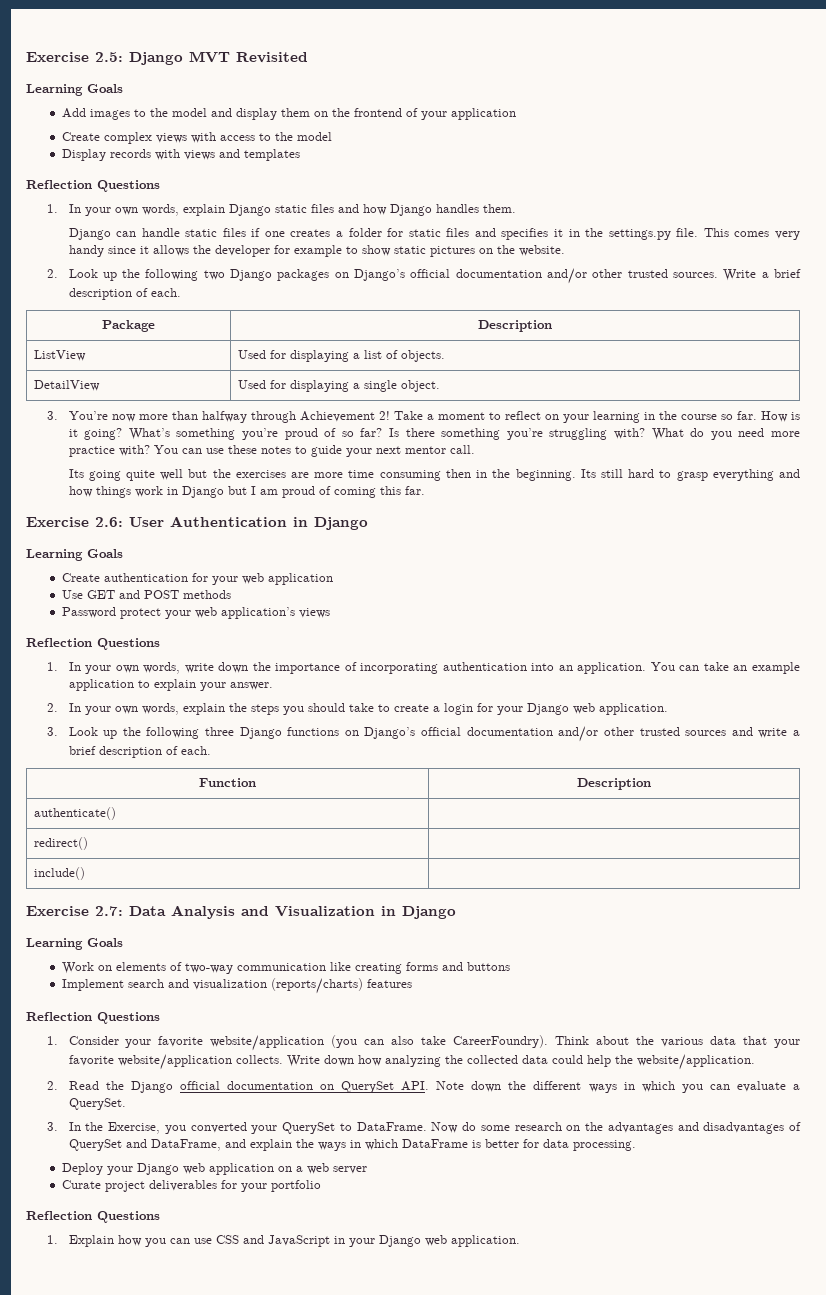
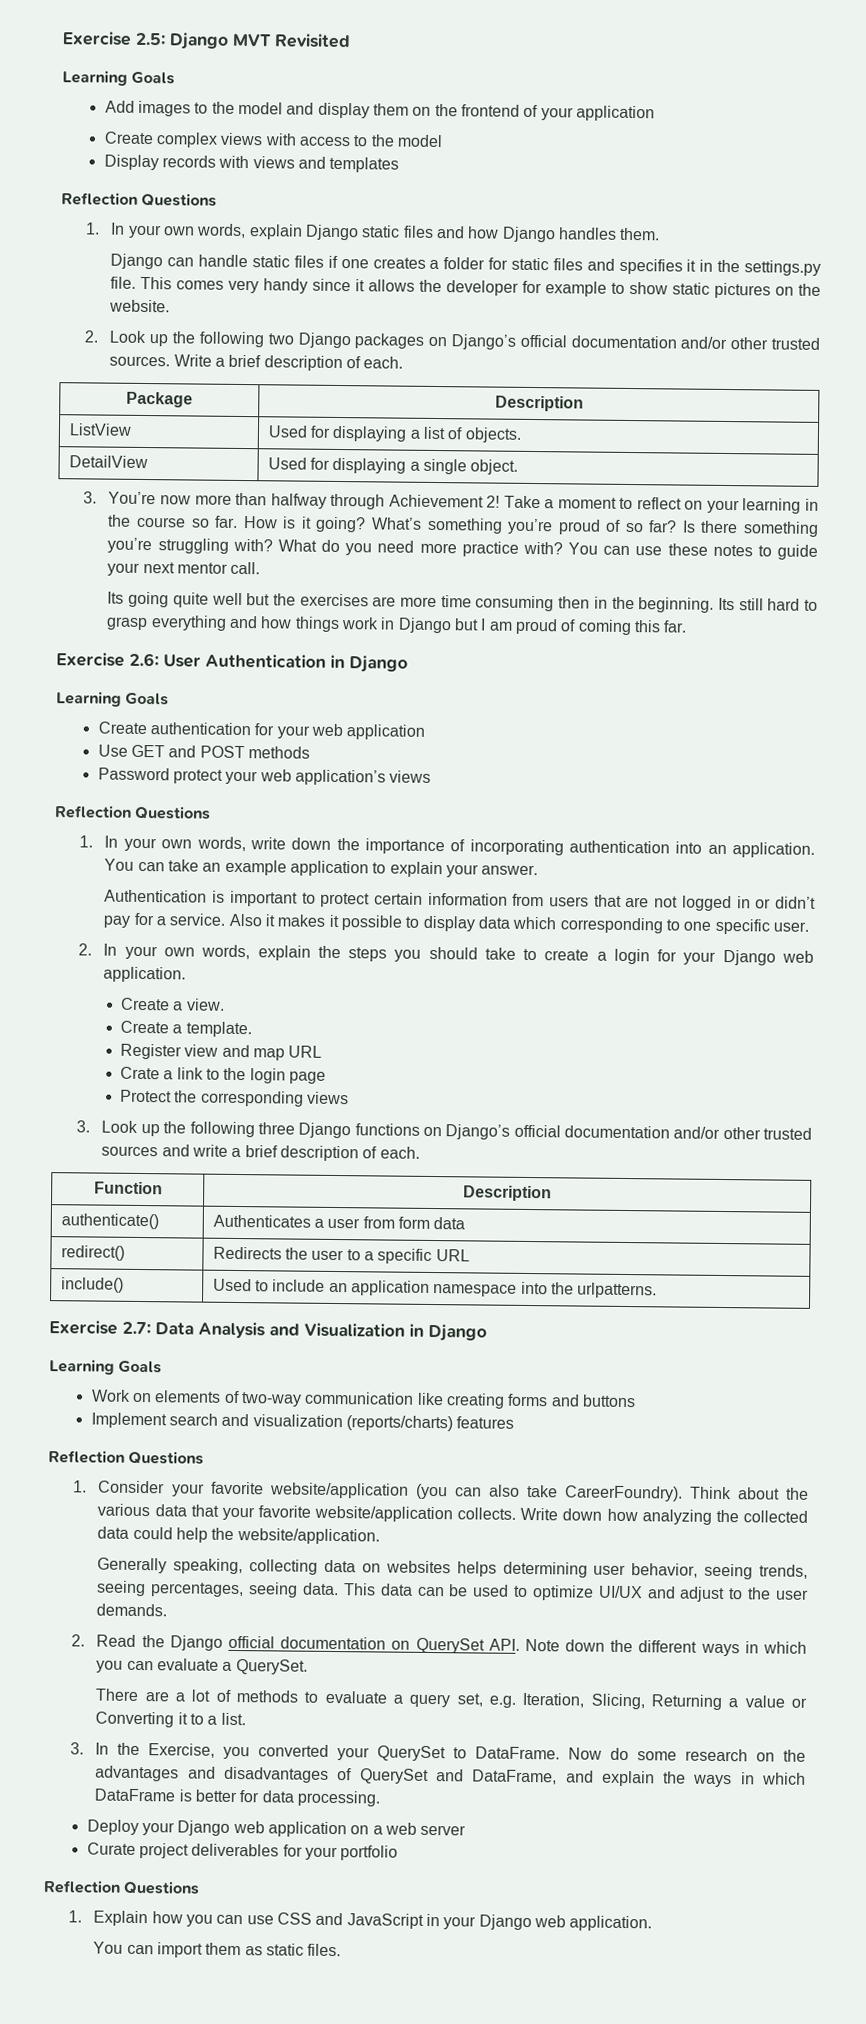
(273, 686) none -> [104,889,817,912] [103,912,809,935] // Authentication is important to protect certain information from users that are not logged in or didn’t pay for a service. Also it makes it possible to display data which corresponding to one specific user.
(668, 709) none -> [121,997,225,1011] [120,1020,252,1038] [120,1043,323,1061] [120,1066,326,1084] [120,1089,350,1107] // Create a view. // Create a template. // Register view and map URL // Crate a link to the login page // Protect the corresponding views
[33,837,88,850] [33,867,85,880] // redirect() | // include() | -> [212,1214,466,1230] [60,1245,125,1261] [212,1246,470,1265] [60,1277,124,1293] [212,1278,658,1299] Authenticates a user from form data // redirect() | Redirects the user to a specific URL // include() | Used to include an application namespace into the urlpatterns.
(755, 1062) none -> [97,1557,809,1580] [96,1580,809,1603] [96,1603,168,1617] // Generally speaking, collecting data on websites helps determining user behavior, seeing trends, seeing percentages, seeing data. This data can be used to optimize UI/UX and adjust to the user demands.
(126, 1104) none -> [95,1688,807,1711] [95,1711,246,1728] // There are a lot of methods to evaluate a query set, e.g. Iteration, Slicing, Returning a value or Converting it to a list.
(520, 1241) none -> [93,1941,342,1958] // You can import them as static files.

